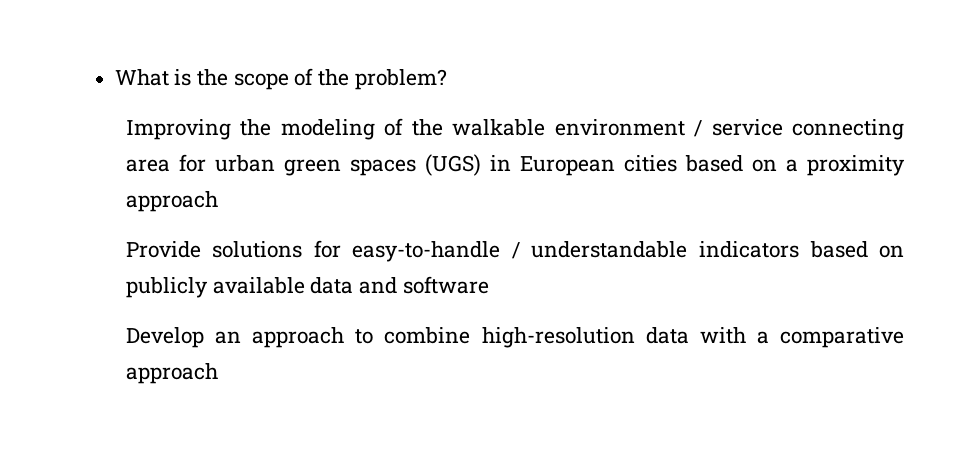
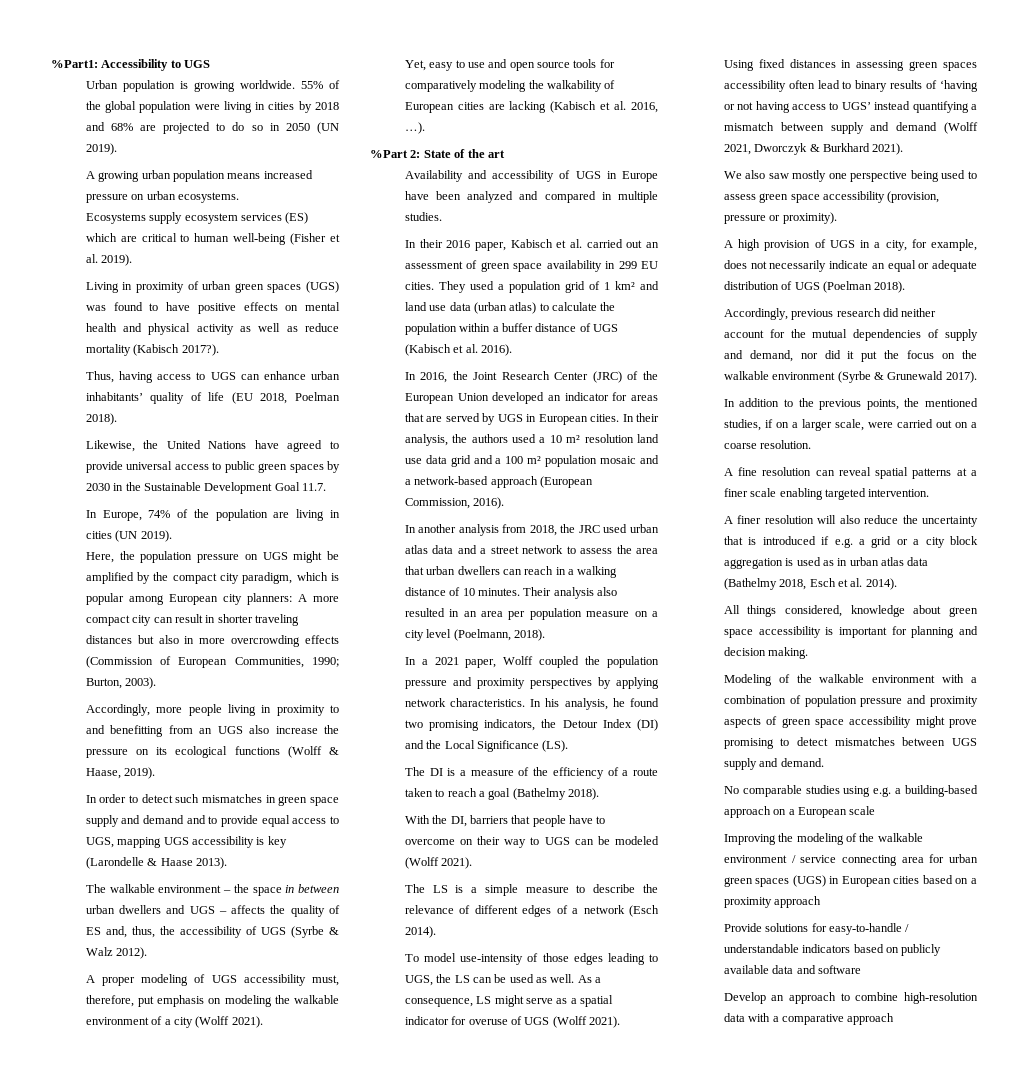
[114,68,447,90] What is the scope of the problem? -> [51,59,211,71] [85,80,340,92] [85,101,339,113] [85,122,339,134] [85,143,117,155] [85,170,313,182] [85,191,239,203] [85,212,309,224] [85,233,340,245] [85,254,133,266] [85,281,339,293] [85,302,340,314] [85,323,339,335] [85,344,219,356] [85,371,340,383] [85,392,340,404] [85,413,117,425] [85,440,339,452] [85,461,340,473] [85,482,327,494] [85,509,340,521] [85,530,172,542] [85,551,339,563] [85,572,339,584] [85,593,339,605] [85,614,300,626] [85,635,339,647] [85,656,339,668] [85,677,157,689] [85,704,339,716] [85,725,339,737] [85,746,339,758] [85,767,156,779] [85,794,339,806] [85,815,339,827] [85,836,287,848] [85,857,227,869] [85,884,339,896] [85,905,340,917] [85,926,339,938] [85,947,148,959] [85,974,339,986] [85,995,339,1007] [85,1016,263,1028] [404,59,615,71] [404,80,616,92] [404,101,658,113] [404,122,425,134] [370,149,505,158] [404,170,658,182] [404,191,658,203] [404,212,442,221] [404,239,659,251] [404,260,658,272] [404,281,659,293] [404,302,616,314] [404,323,619,335] [404,344,512,356] [404,371,658,383] [404,392,658,404] [404,413,659,425] [404,434,659,446] [404,455,659,467] [404,476,593,488] [404,497,505,509] [404,524,659,536] [404,545,658,554] [404,566,618,578] [404,587,618,599] [404,608,658,620] [404,629,545,641] [404,656,659,668] [404,677,659,689] [404,698,659,710] [404,719,658,731] [404,740,569,752] [404,767,658,779] [404,788,600,800] [404,815,606,827] [404,836,659,848] [404,857,473,869] [404,884,658,896] [404,905,659,917] [404,926,436,938] [404,953,658,965] [404,974,602,986] [404,995,614,1007] [404,1016,621,1028] [723,59,977,71] [723,80,978,92] [723,101,977,113] [723,122,978,134] [723,143,904,155] [723,170,977,182] [723,191,940,203] [723,212,837,224] [723,239,977,251] [723,260,977,272] [723,281,906,293] [723,308,937,320] [723,329,978,341] [723,350,977,362] [723,371,977,383] [723,398,978,410] [723,419,977,431] [723,440,812,449] [723,467,977,479] [723,488,930,500] [723,515,978,527] [723,536,978,548] [723,557,929,569] [723,578,897,590] [723,605,978,617] [723,626,978,638] [723,647,809,659] [723,674,977,686] [723,695,978,707] [723,716,977,728] [723,737,977,749] [723,758,824,770] [723,785,978,797] [723,806,876,818] %Part1: Accessibility to UGS // Urban population is growing worldwide. 55% of the global population were living in cities by 2018 and 68% are projected to do so in 2050 (UN 2019). // A growing urban population means increased pressure on urban ecosystems. // Ecosystems supply ecosystem services (ES) which are critical to human well-being (Fisher et al. 2019). // Living in proximity of urban green spaces (UGS) was found to have positive effects on mental health and physical activity as well as reduce mortality (Kabisch 2017?). // Thus, having access to UGS can enhance urban inhabitants’ quality of life (EU 2018, Poelman 2018). // Likewise, the United Nations have agreed to provide universal access to public green spaces by 2030 in the Sustainable Development Goal 11.7. // In Europe, 74% of the population are living in cities (UN 2019). // Here, the population pressure on UGS might be amplified by the compact city paradigm, which is popular among European city planners: A more compact city can result in shorter traveling distances but also in more overcrowding effects (Commission of European Communities, 1990; Burton, 2003). // Accordingly, more people living in proximity to and benefitting from an UGS also increase the pressure on its ecological functions (Wolff & Haase, 2019). // In order to detect such mismatches in green space supply and demand and to provide equal access to UGS, mapping UGS accessibility is key (Larondelle & Haase 2013). // The walkable environment – the space in between urban dwellers and UGS – affects the quality of ES and, thus, the accessibility of UGS (Syrbe & Walz 2012). // A proper modeling of UGS accessibility must, therefore, put emphasis on modeling the walkable environment of a city (Wolff 2021). // Yet, easy to use and open source tools for comparatively modeling the walkability of European cities are lacking (Kabisch et al. 2016, …). // %Part 2: State of the art // Availability and accessibility of UGS in Europe have been analyzed and compared in multiple studies. // In their 2016 paper, Kabisch et al. carried out an assessment of green space availability in 299 EU cities. They used a population grid of 1 km² and land use data (urban atlas) to calculate the population within a buffer distance of UGS (Kabisch et al. 2016). // In 2016, the Joint Research Center (JRC) of the European Union developed an indicator for areas that are served by UGS in European cities. In their analysis, the authors used a 10 m² resolution land use data grid and a 100 m² population mosaic and a network-based approach (European Commission, 2016). // In another analysis from 2018, the JRC used urban atlas data and a street network to assess the area that urban dwellers can reach in a walking distance of 10 minutes. Their analysis also resulted in an area per population measure on a city level (Poelmann, 2018). // In a 2021 paper, Wolff coupled the population pressure and proximity perspectives by applying network characteristics. In his analysis, he found two promising indicators, the Detour Index (DI) and the Local Significance (LS). // The DI is a measure of the efficiency of a route taken to reach a goal (Bathelmy 2018). // With the DI, barriers that people have to overcome on their way to UGS can be modeled (Wolff 2021). // The LS is a simple measure to describe the relevance of different edges of a network (Esch 2014). // To model use-intensity of those edges leading to UGS, the LS can be used as well. As a consequence, LS might serve as a spatial indicator for overuse of UGS (Wolff 2021). // Using fixed distances in assessing green spaces accessibility often lead to binary results of ‘having or not having access to UGS’ instead quantifying a mismatch between supply and demand (Wolff 2021, Dworczyk & Burkhard 2021). // We also saw mostly one perspective being used to assess green space accessibility (provision, pressure or proximity). // A high provision of UGS in a city, for example, does not necessarily indicate an equal or adequate distribution of UGS (Poelman 2018). // Accordingly, previous research did neither account for the mutual dependencies of supply and demand, nor did it put the focus on the walkable environment (Syrbe & Grunewald 2017). // In addition to the previous points, the mentioned studies, if on a larger scale, were carried out on a coarse resolution. // A fine resolution can reveal spatial patterns at a finer scale enabling targeted intervention. // A finer resolution will also reduce the uncertainty that is introduced if e.g. a grid or a city block aggregation is used as in urban atlas data (Bathelmy 2018, Esch et al. 2014). // All things considered, knowledge about green space accessibility is important for planning and decision making. // Modeling of the walkable environment with a combination of population pressure and proximity aspects of green space accessibility might prove promising to detect mismatches between UGS supply and demand. // No comparable studies using e.g. a building-based approach on a European scale

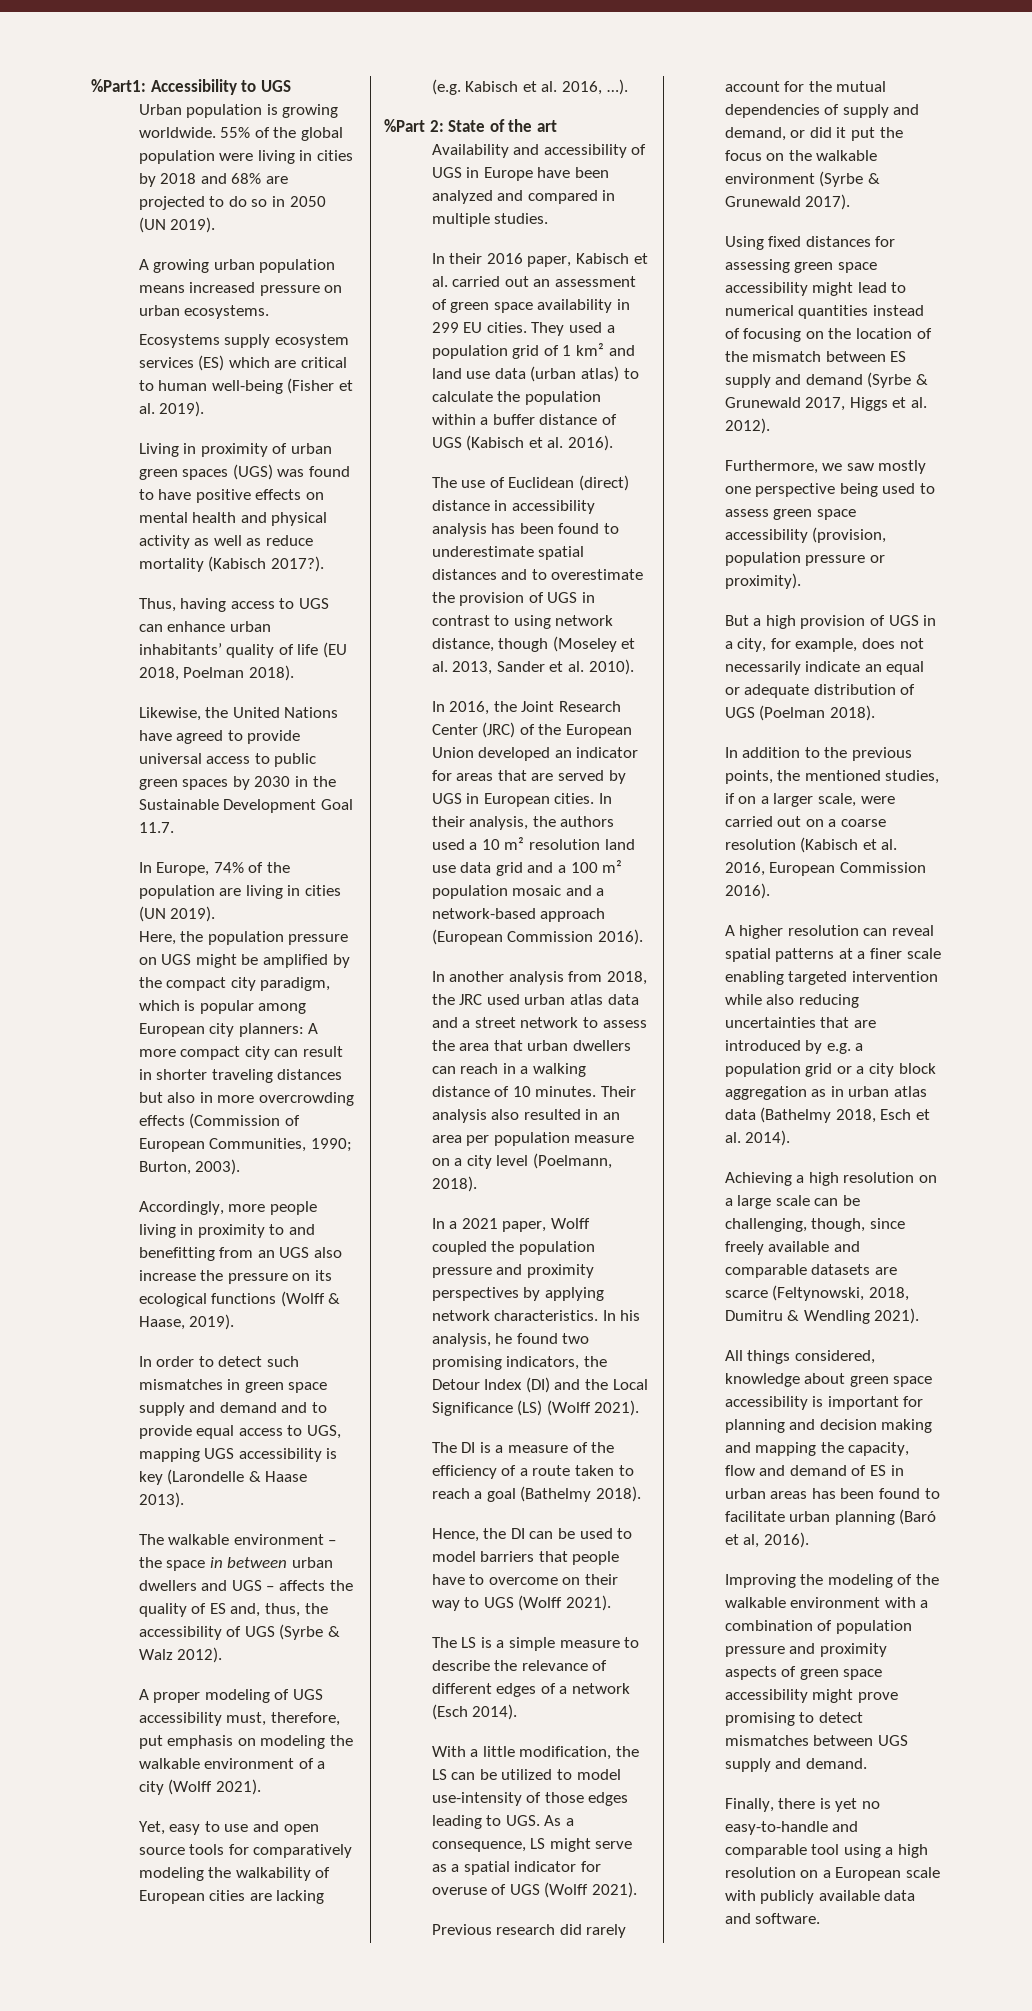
[550,101,597,113] (Kabisch -> [431,79,519,95] (e.g. Kabisch
(512, 350) none -> [431,475,630,491] [431,500,595,514] [431,523,620,537] [431,546,585,560] [431,569,644,580] [431,592,596,606] [431,615,614,629] [431,636,636,652] [431,659,634,675] // The use of Euclidean (direct) distance in accessibility analysis has been found to underestimate spatial distances and to overestimate the provision of UGS in contrast to using network distance, though (Moseley et al. 2013, Sander et al. 2010).
[404,498,470,509] Commission, -> [507,931,594,942] Commission
[542,740,569,752] (LS). -> [517,1400,640,1416] (LS) (Wolff 2021).
[404,815,467,827] With the DI, -> [431,1528,633,1542] [431,1551,476,1562] Hence, the DI can be used to model
[574,836,659,845] can be modeled -> (514, 1602) none
[404,954,419,962] To -> [431,1746,640,1760] [431,1769,573,1780] With a little modification, the LS can be utilized to
[404,974,575,986] UGS, the LS can be used as well. -> [505,1815,540,1826] UGS.
(621, 1022) none -> [431,1924,627,1938] [724,81,887,92] [724,104,920,118] [724,127,903,141] [724,150,878,161] [724,171,880,187] [724,194,851,210] // Previous research did rarely account for the mutual dependencies of supply and demand, or did it put the focus on the walkable environment (Syrbe & Grunewald 2017).
[841,60,852,68] in -> [875,236,896,247] for
[943,62,977,71] [723,80,978,92] [723,101,977,113] spaces accessibility often lead to binary results of ‘having or not having access to UGS’ instead quantifying a -> [837,262,877,273] [724,282,907,296] [724,305,924,319] [724,328,932,342] [724,351,748,362] space accessibility might lead to numerical quantities instead of focusing on the location of the
[830,122,978,134] [723,143,904,155] [723,170,766,179] supply and demand (Wolff 2021, Dworczyk & Burkhard 2021). // We also -> [890,351,907,362] [724,372,929,388] [724,397,928,411] [724,418,770,434] [724,460,843,474] ES supply and demand (Syrbe & Grunewald 2017, Higgs et al. 2012). // Furthermore, we
(940, 197) none -> [724,552,801,566] population
[723,240,733,248] A -> [724,615,762,626] But a
[723,308,937,320] [723,329,978,341] [723,350,977,362] [723,371,977,383] // Accordingly, previous research did neither account for the mutual dependencies of supply and demand, nor did it put the focus on the walkable environment (Syrbe & Grunewald 2017). -> (875, 713) none
[760,440,812,449] [723,467,758,476] resolution. // A fine -> [724,837,898,853] [724,862,926,876] [724,883,770,899] [724,925,784,939] resolution (Kabisch et al. 2016, European Commission 2016). // A higher
[868,489,930,497] [723,515,978,527] [723,536,865,548] intervention. // A finer resolution will also reduce the uncertainty that is introduced if e.g. a -> [851,971,938,982] [724,994,859,1008] [724,1017,876,1028] [724,1040,864,1054] [724,1063,801,1077] intervention while also reducing uncertainties that are introduced by e.g. a population
[785,557,821,566] is used -> (807, 1093) none
(897, 584) none -> [724,1172,938,1186] [724,1195,861,1209] [724,1218,905,1232] [724,1241,860,1255] [724,1264,897,1278] [724,1285,909,1301] [724,1308,920,1324] // Achieving a high resolution on a large scale can be challenging, though, since freely available and comparable datasets are scarce (Feltynowski, 2018, Dumitru & Wendling 2021).
[768,647,809,659] [723,674,772,686] making. // Modeling -> [881,1419,933,1433] [724,1442,910,1456] [724,1465,904,1476] [724,1488,940,1499] [724,1509,937,1525] [724,1532,809,1548] [724,1574,893,1588] making and mapping the capacity, flow and demand of ES in urban areas has been found to facilitate urban planning (Baró et al, 2016). // Improving the modeling
[723,785,978,797] [723,806,876,818] [723,833,923,845] [723,854,978,866] [723,875,977,887] [723,896,822,908] [723,923,910,935] [723,944,942,956] [723,965,861,974] [723,992,978,1004] [723,1013,895,1025] No comparable studies using e.g. a building-based approach on a European scale // Improving the modeling of the walkable environment / service connecting area for urban green spaces (UGS) in European cities based on a proximity approach // Provide solutions for easy-to-handle / understandable indicators based on publicly available data and software // Develop an approach to combine high-resolution data with a comparative approach -> [724,1798,881,1812] [724,1821,859,1835] [724,1844,929,1858] [724,1867,941,1881] [724,1890,916,1904] [724,1913,821,1924] Finally, there is yet no easy-to-handle and comparable tool using a high resolution on a European scale with publicly available data and software.

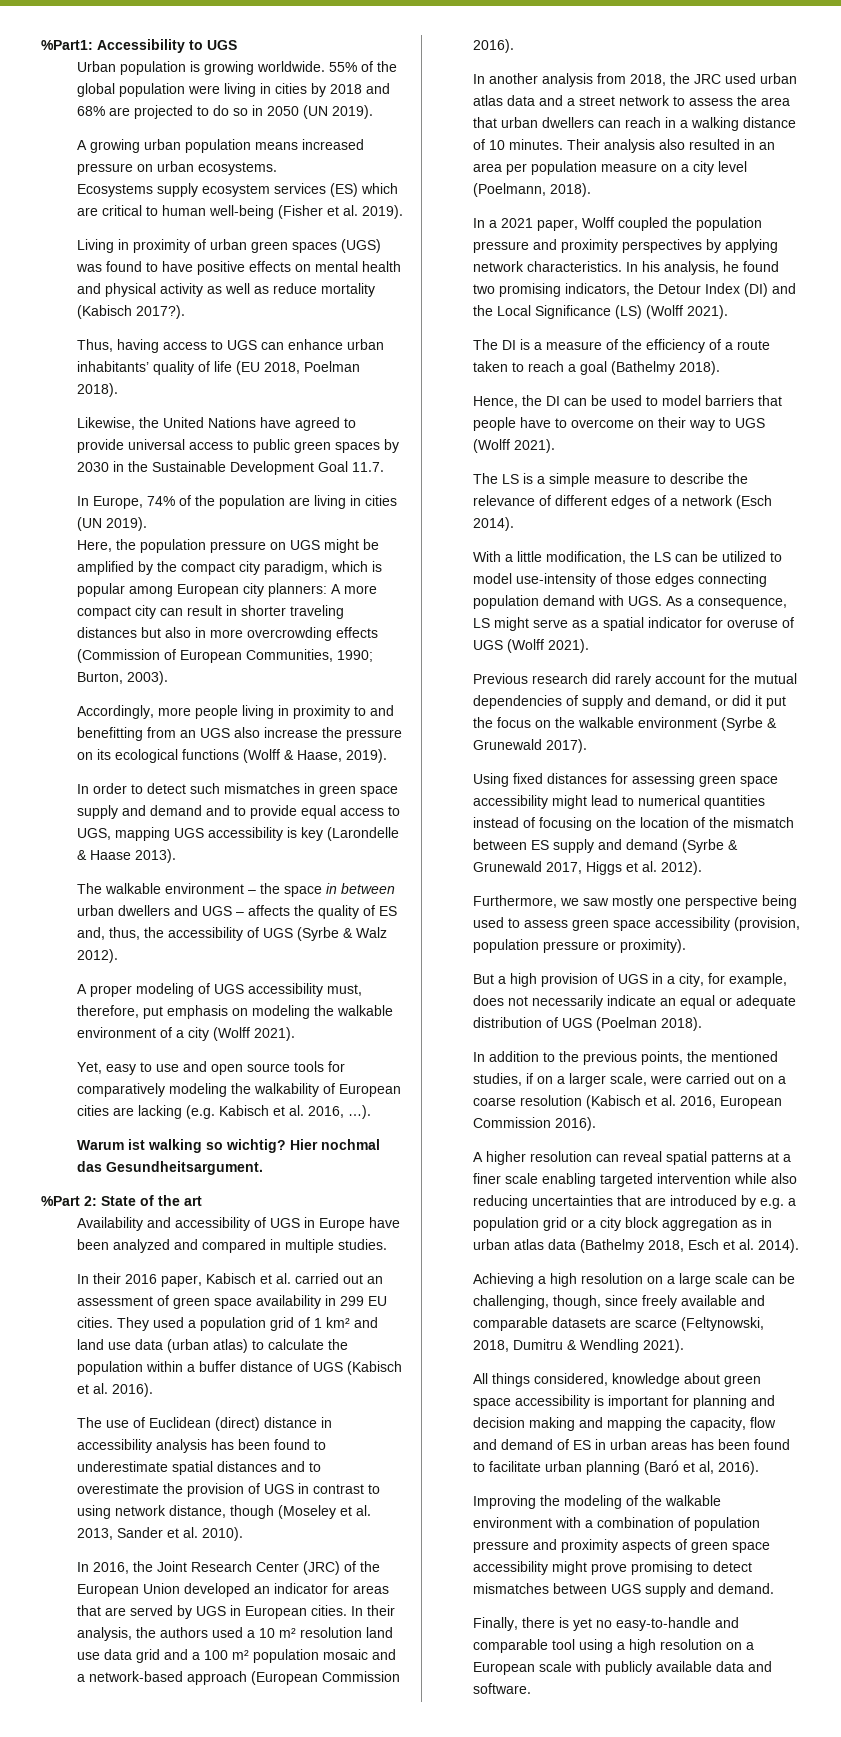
(628, 87) none -> [76,1139,380,1153] [76,1161,263,1175] // Warum ist walking so wichtig? Hier nochmal das Gesundheitsargument.
[431,1815,502,1829] leading to -> [697,573,767,587] [472,595,624,609] connecting population demand with

